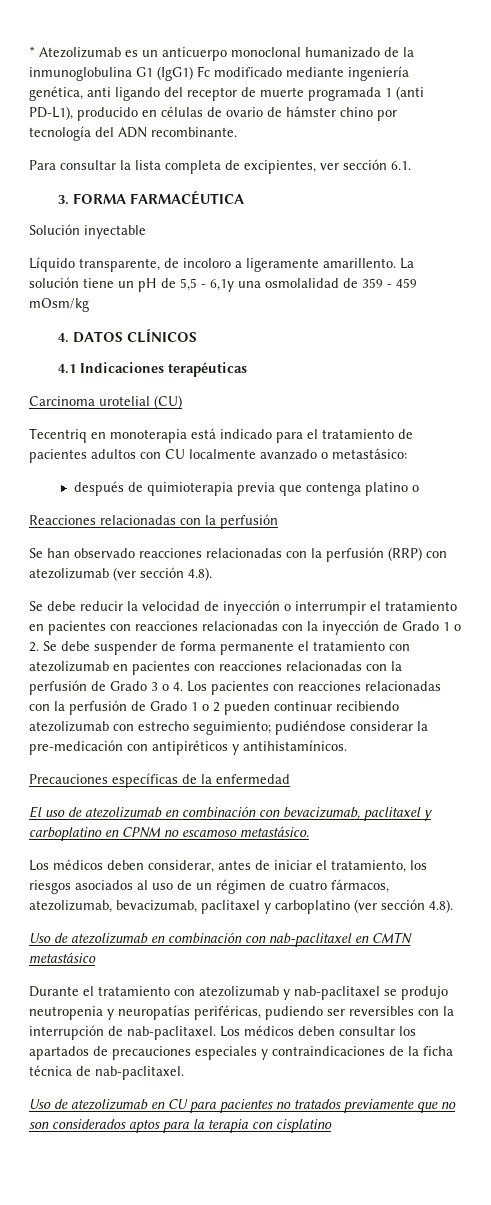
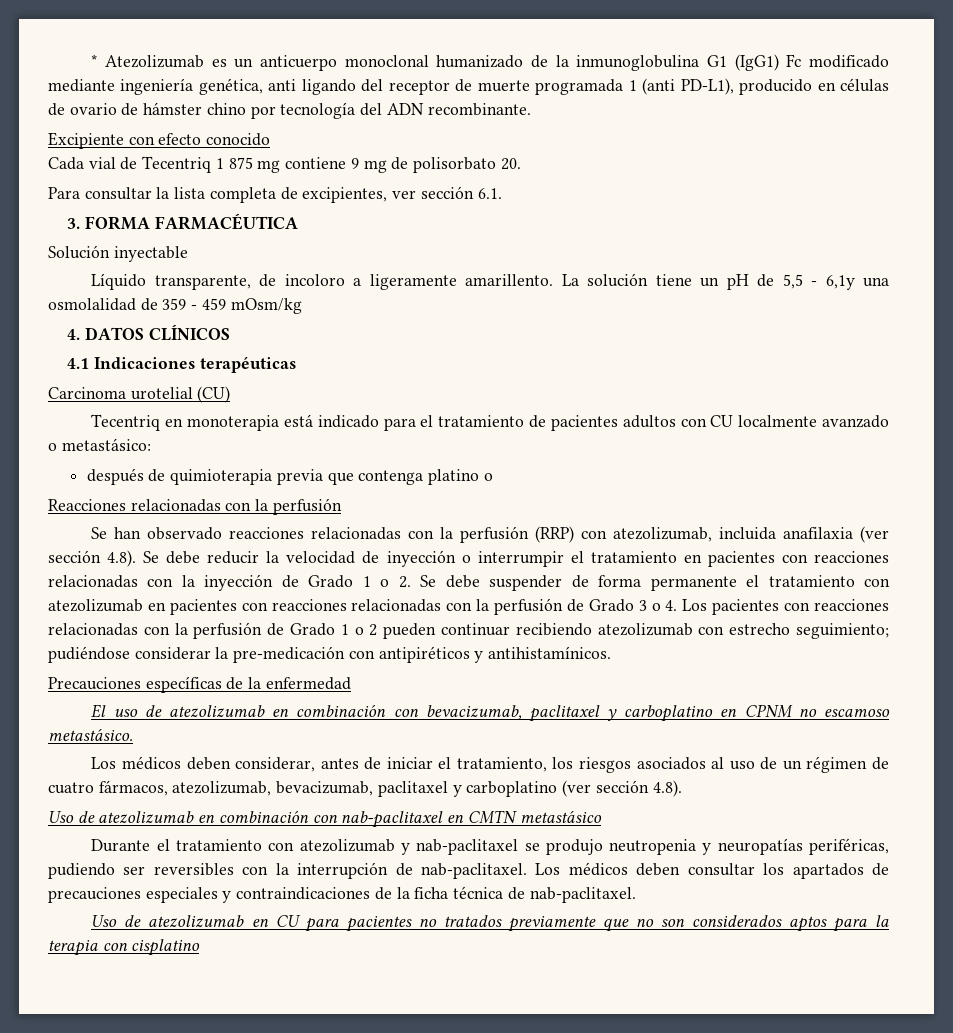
(237, 132) none -> [48,132,271,149] [48,156,521,173] // Excipiente con efecto conocido // Cada vial de Tecentriq 1 875 mg contiene 9 mg de polisorbato 20.
[29,567,212,581] atezolizumab (ver sección 4.8). // -> [613,526,890,543] [48,550,137,567] atezolizumab, incluida anafilaxia (ver sección 4.8).

